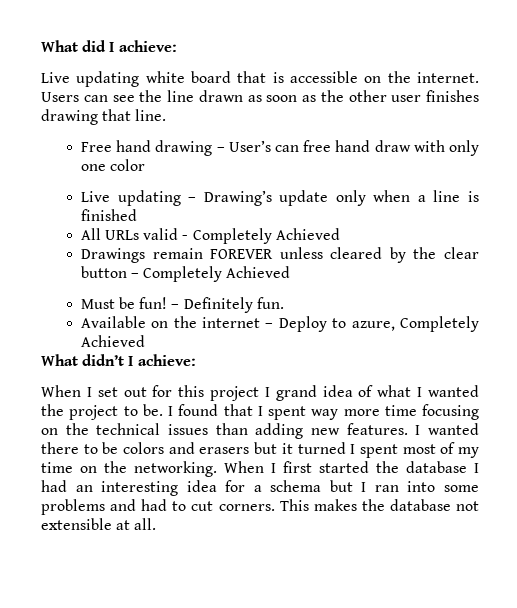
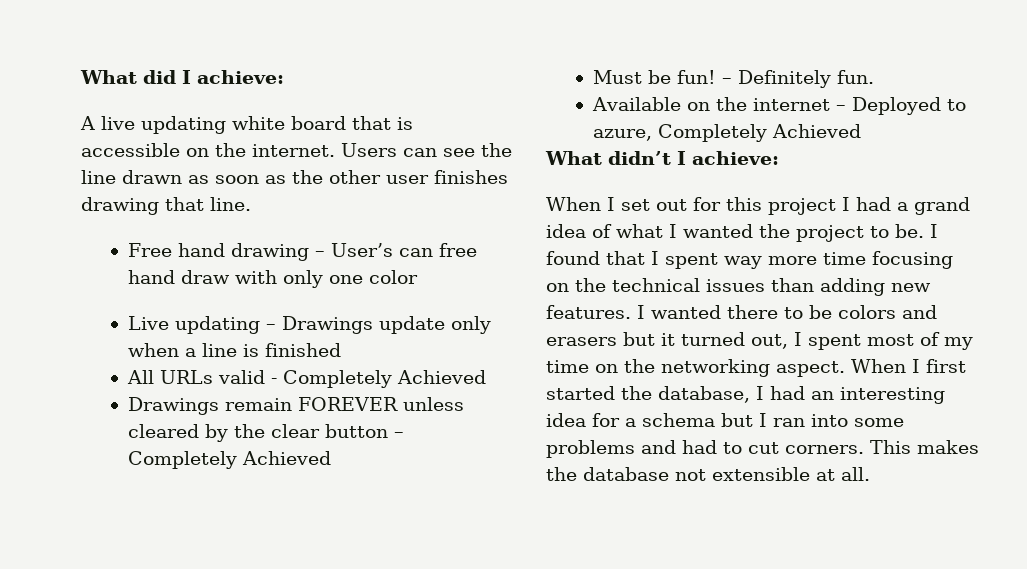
[41,72,70,83] Live -> [80,116,135,130] A live
[203,190,272,206] Drawing’s -> [282,316,374,334] Drawings
[278,316,327,332] Deploy -> [852,97,942,115] Deployed
(270, 392) none -> [856,197,908,211] had a
(346, 448) none -> [751,334,788,349] out,
[134,461,217,477] networking. -> [661,359,845,377] networking aspect.
[406,461,467,473] database -> [658,386,750,403] database,

